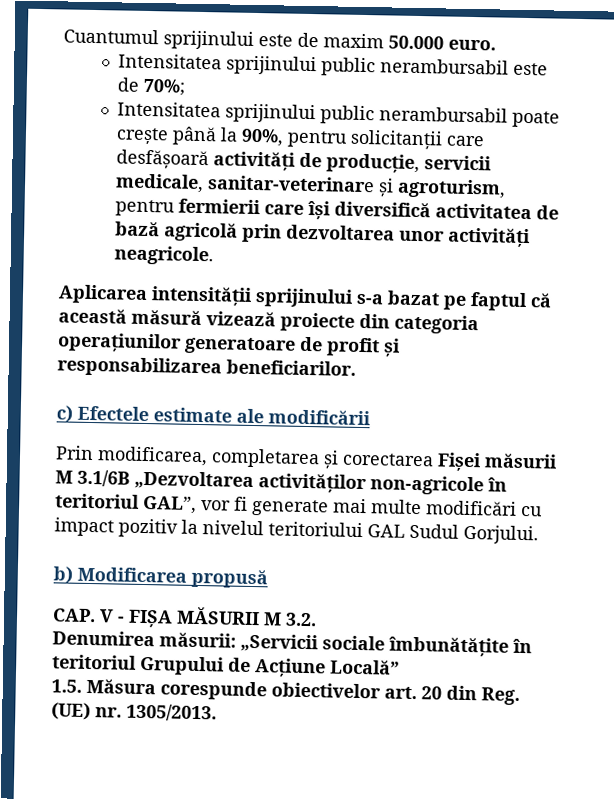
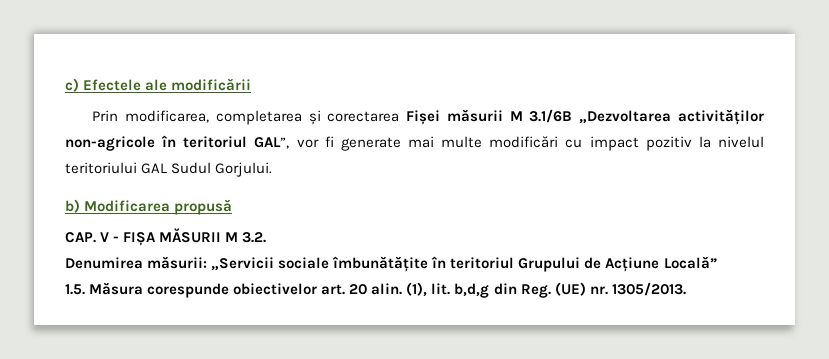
[63,28,496,51] [118,53,549,77] [117,77,186,96] [117,101,561,128] [116,126,486,150] [116,149,493,174] [115,173,507,199] [115,198,560,220] [115,221,532,248] [114,245,215,266] [58,284,552,312] [58,308,479,335] [57,332,401,357] [57,356,356,378] Cuantumul sprijinului este de maxim 50.000 euro. // Intensitatea sprijinului public nerambursabil este de 70%; // Intensitatea sprijinului public nerambursabil poate crește până la 90%, pentru solicitanții care desfășoară activități de producție, servicii medicale, sanitar-veterinare și agroturism, pentru fermierii care își diversifică activitatea de bază agricolă prin dezvoltarea unor activități neagricole. // Aplicarea intensității sprijinului s-a bazat pe faptul că această măsură vizează proiecte din categoria operațiunilor generatoare de profit și responsabilizarea beneficiarilor. // -> (65, 85) none
[153,407,232,423] estimate -> (142, 85) none
(442, 693) none -> [371,282,490,298] alin. (1), lit. b,d,g

